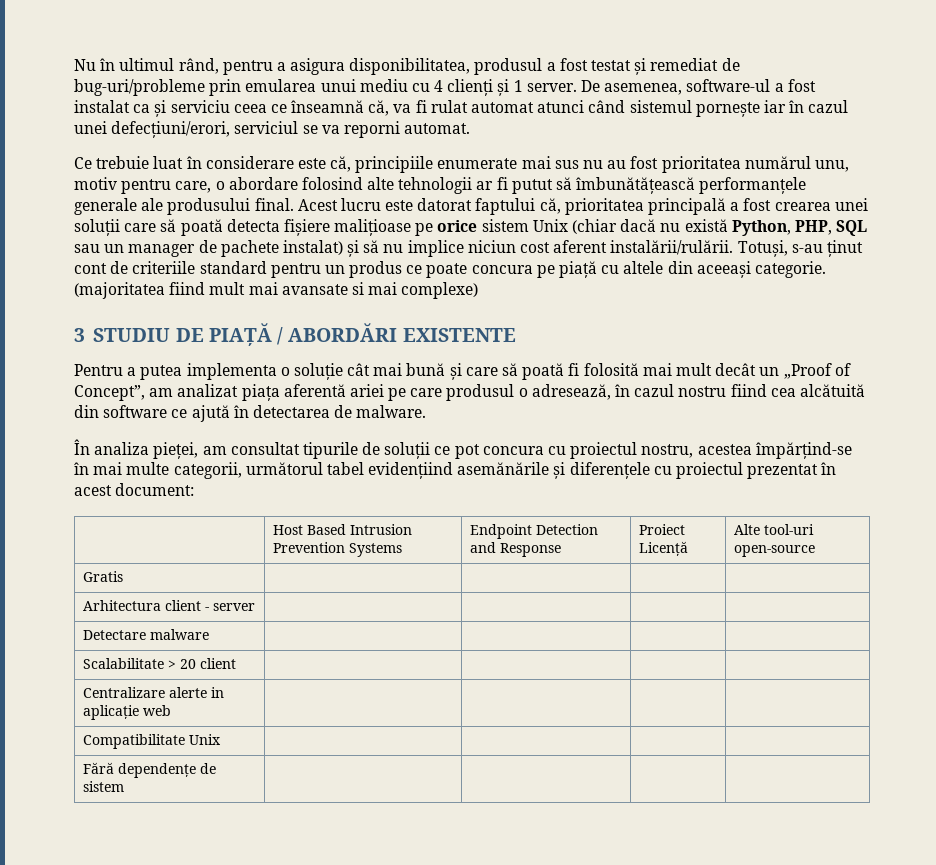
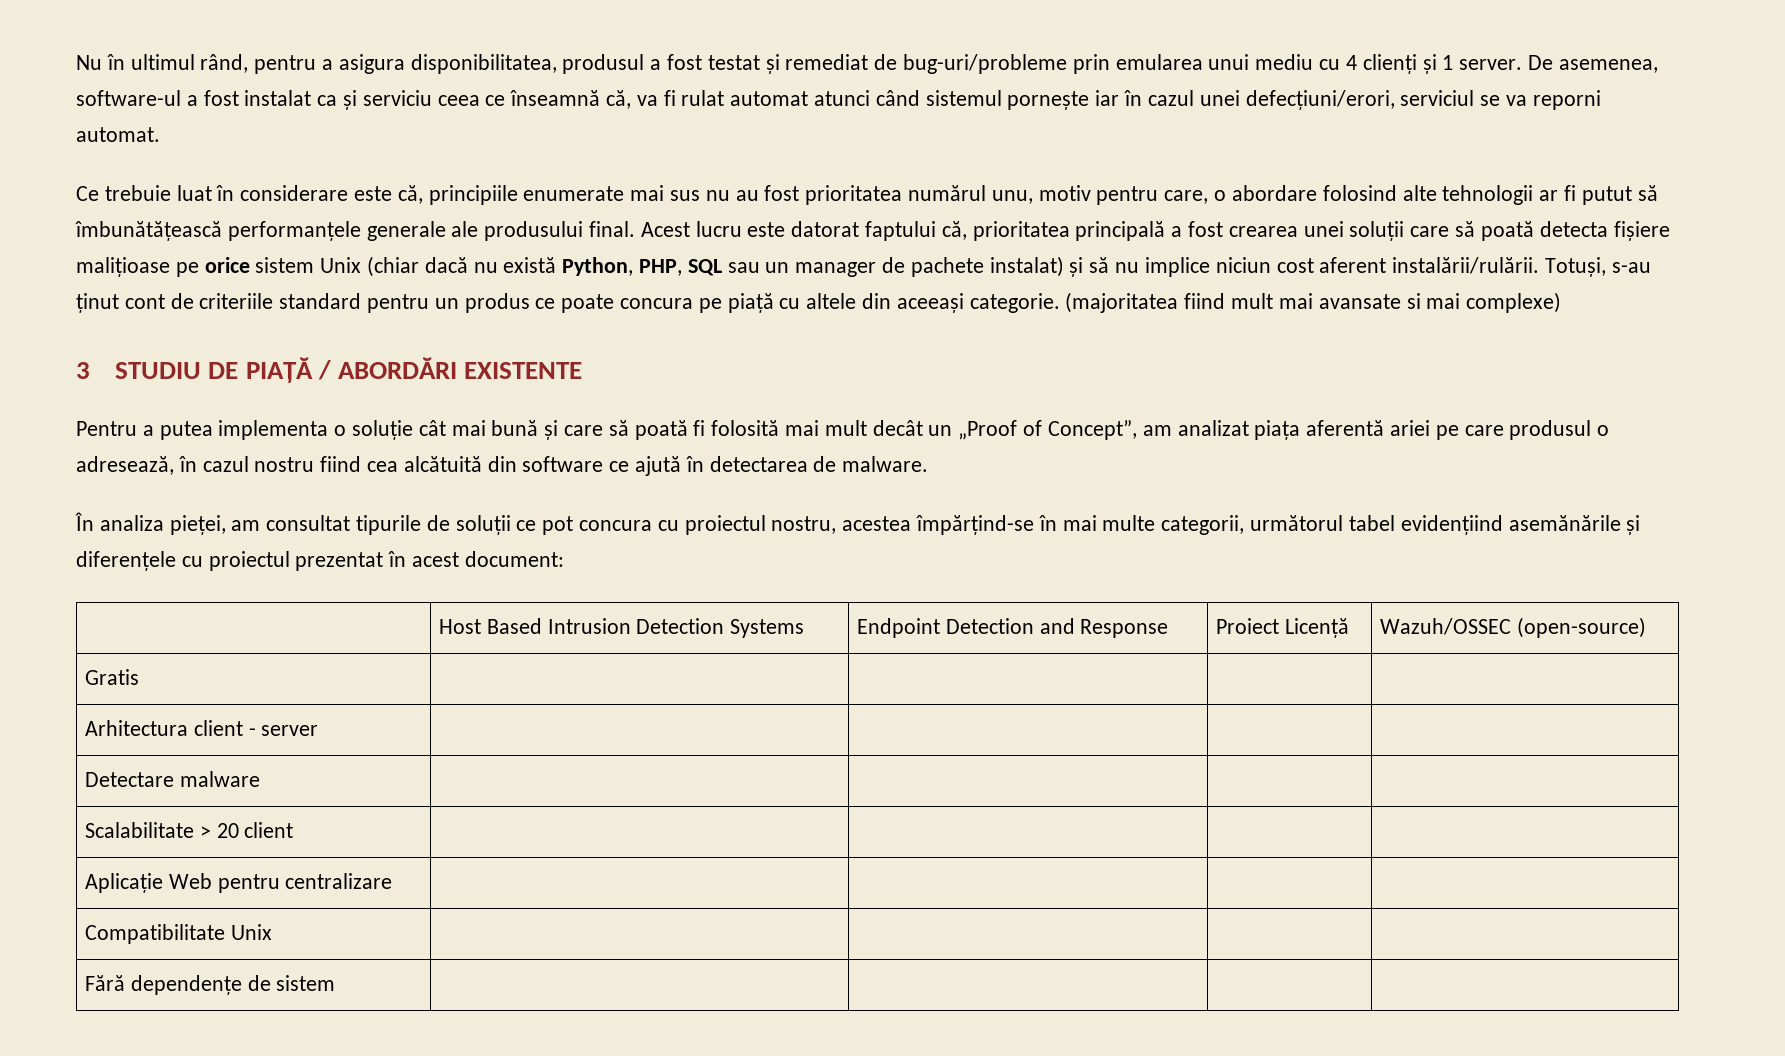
[273,542,346,553] Prevention -> [636,618,725,634] Detection
[734,524,815,535] [734,545,816,557] Alte tool-uri open-source -> [1379,617,1646,638] Wazuh/OSSEC (open-source)
[83,687,225,698] [83,705,172,720] Centralizare alerte in aplicație web -> [84,873,393,893] Aplicație Web pentru centralizare

